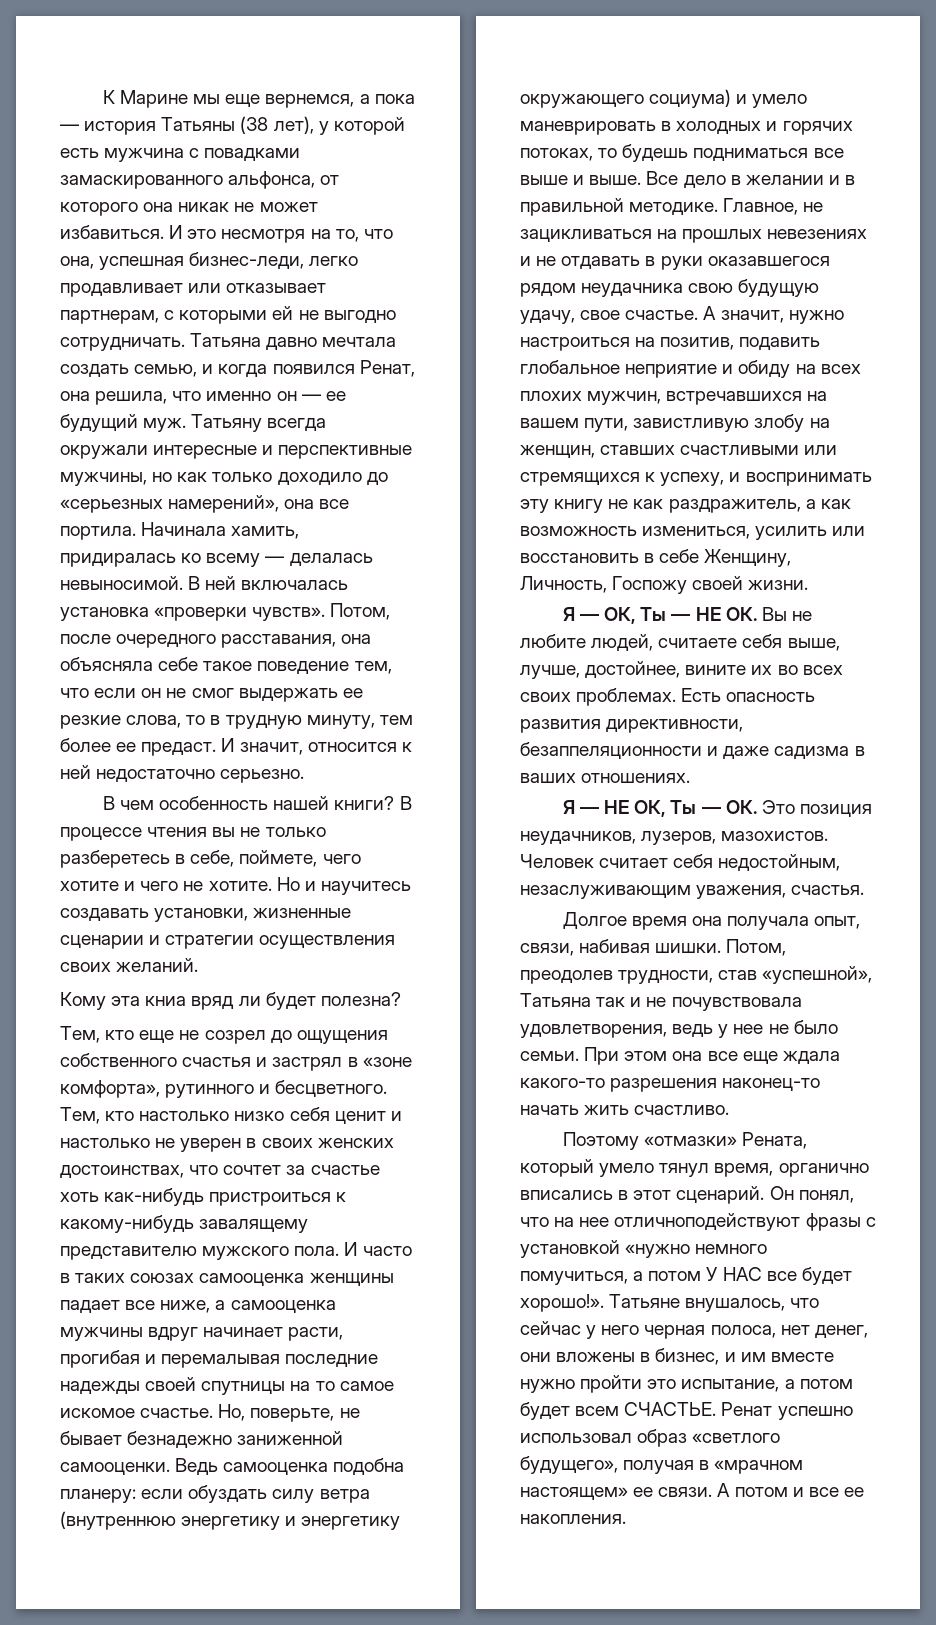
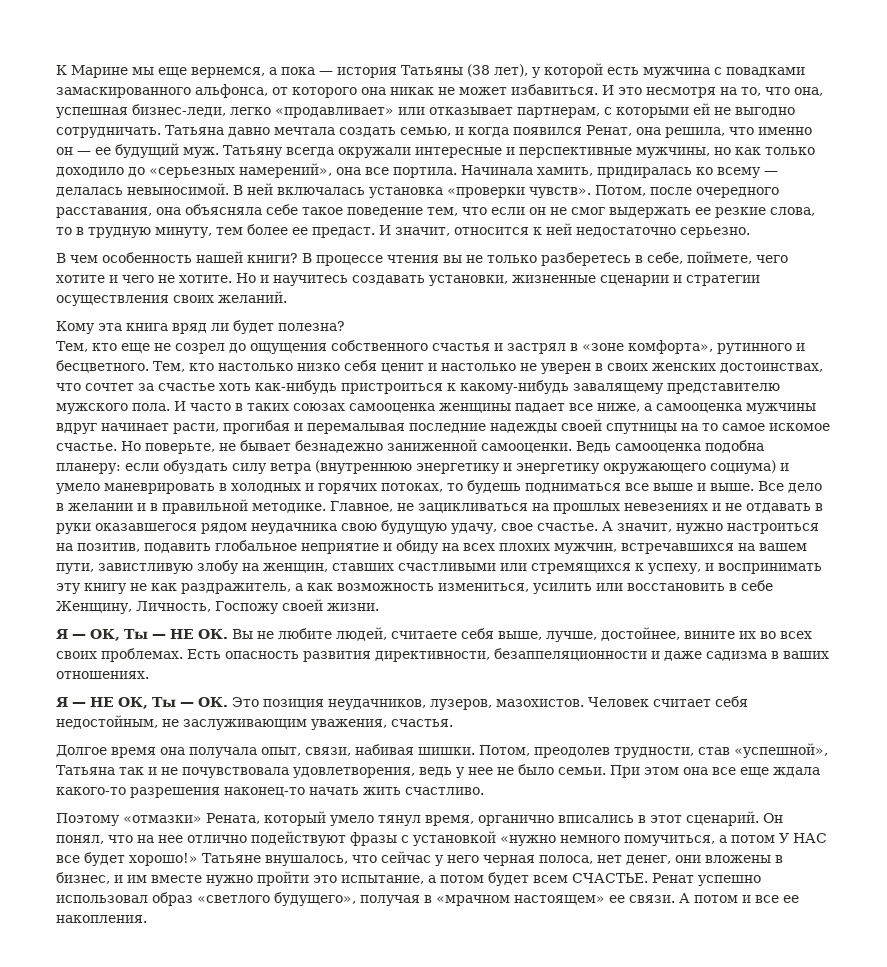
[60,283,183,297] продавливает -> [275,107,394,118] «продавливает»
[145,996,187,1006] книа -> [126,323,168,331] книга
[218,1404,246,1421] Но, -> [121,441,141,451] Но
[520,885,691,899] незаслуживающим -> [162,719,307,730] не заслуживающим
[614,1213,801,1231] отличноподействуют -> [187,831,346,846] отлично подействуют
[520,1294,604,1312] хорошо!». -> [129,853,198,866] хорошо!»

